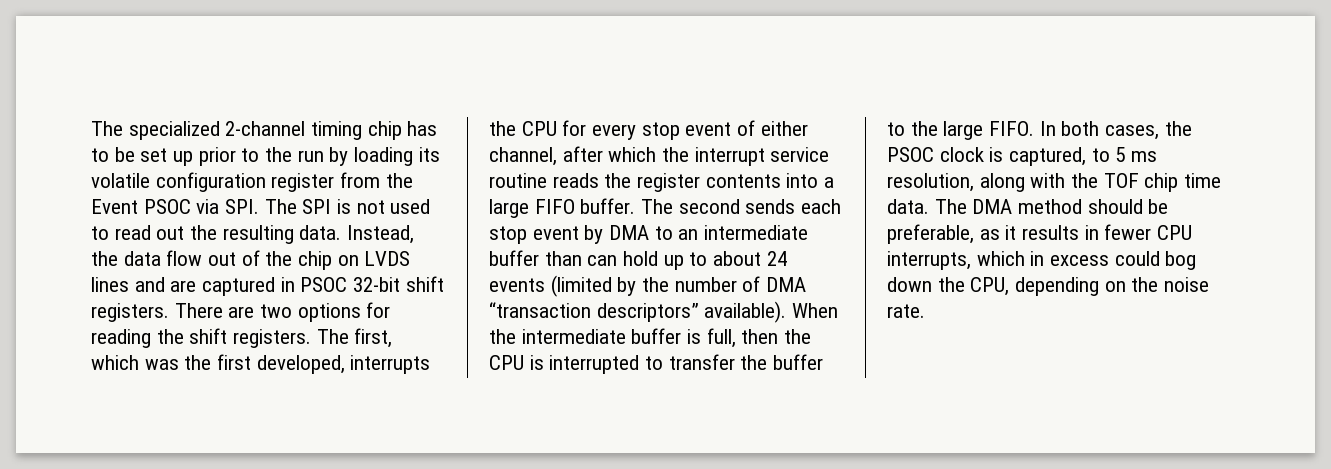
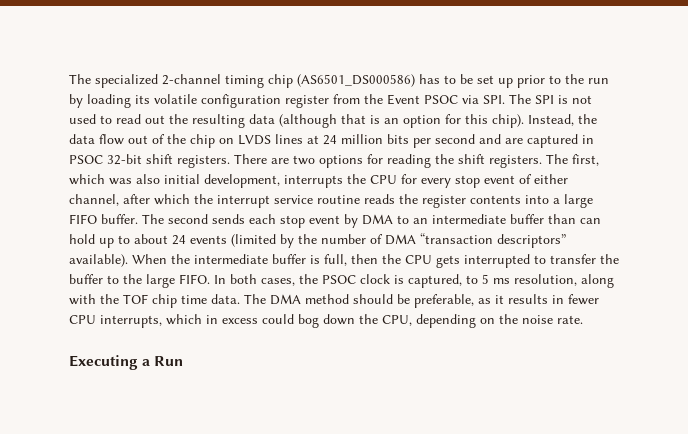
(402, 130) none -> [297,74,415,87] (AS6501_DS000586)
[299,225,342,240] data. -> [249,114,524,128] data (although that is an option for this chip).
(129, 284) none -> [307,134,475,148] at 24 million bits per second
[184,354,345,374] the first developed, -> [136,174,280,188] also initial development,
[529,355,544,370] is -> [436,255,460,268] gets
(925, 311) none -> [69,355,184,370] // Executing a Run

